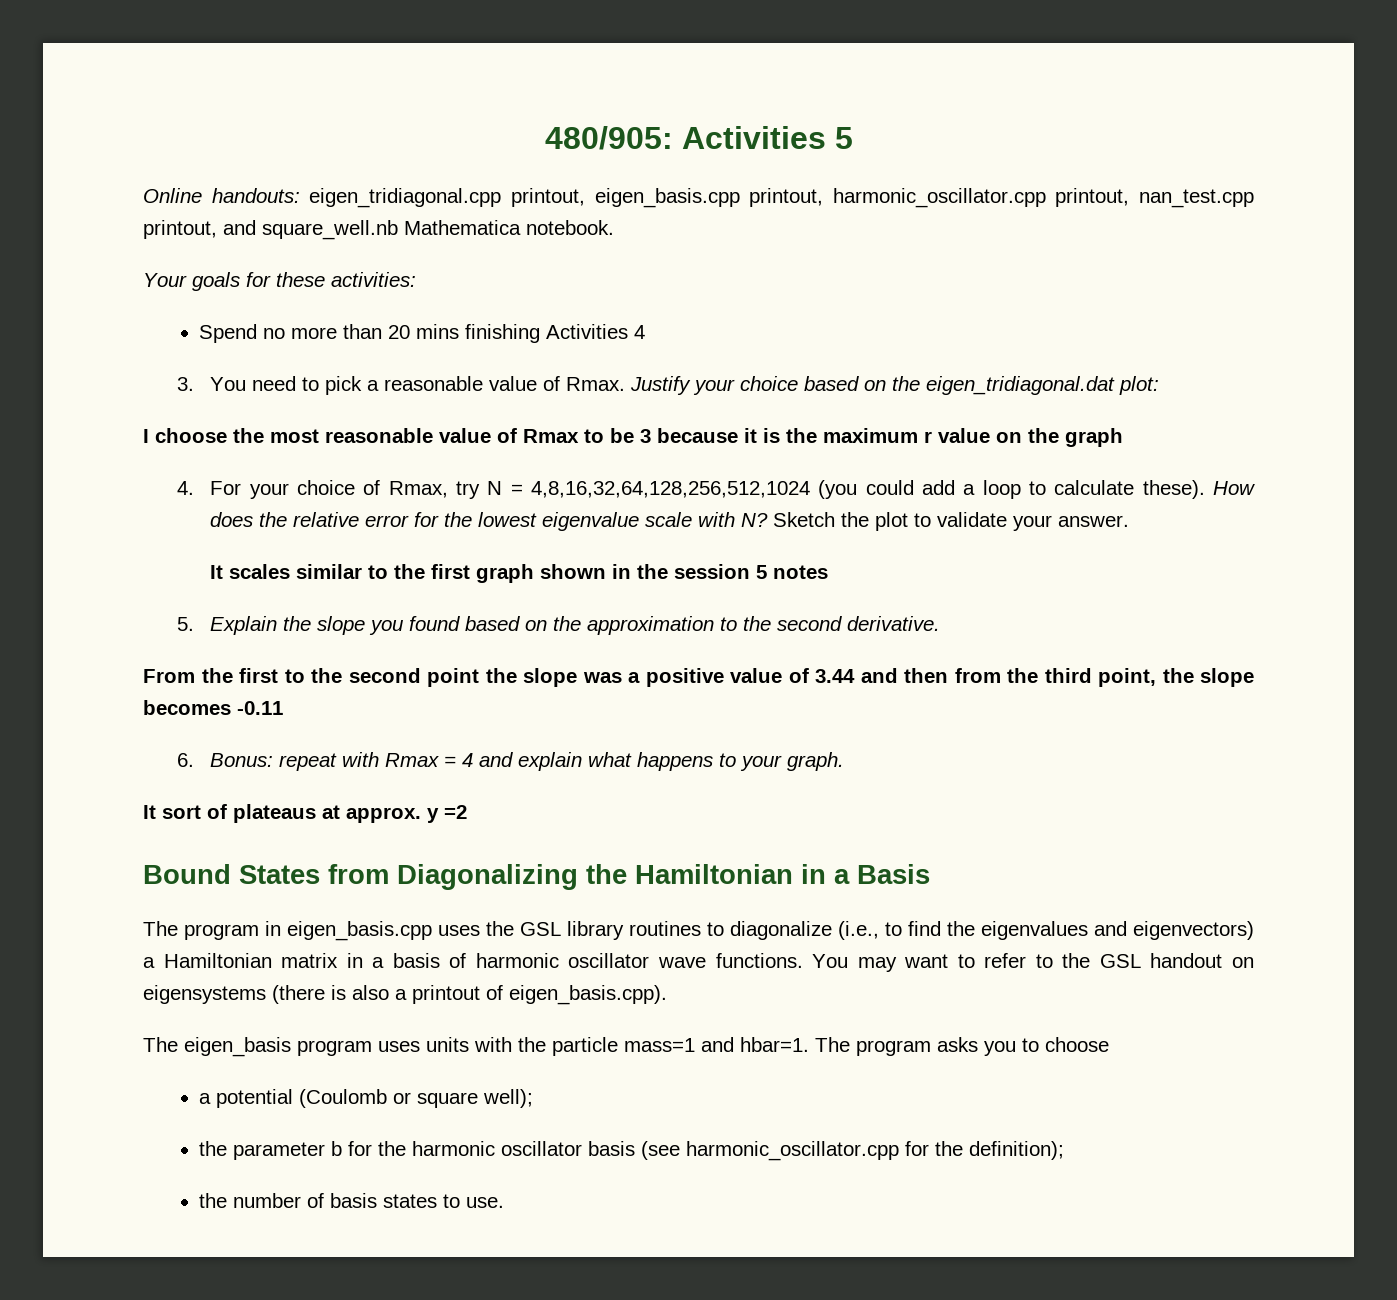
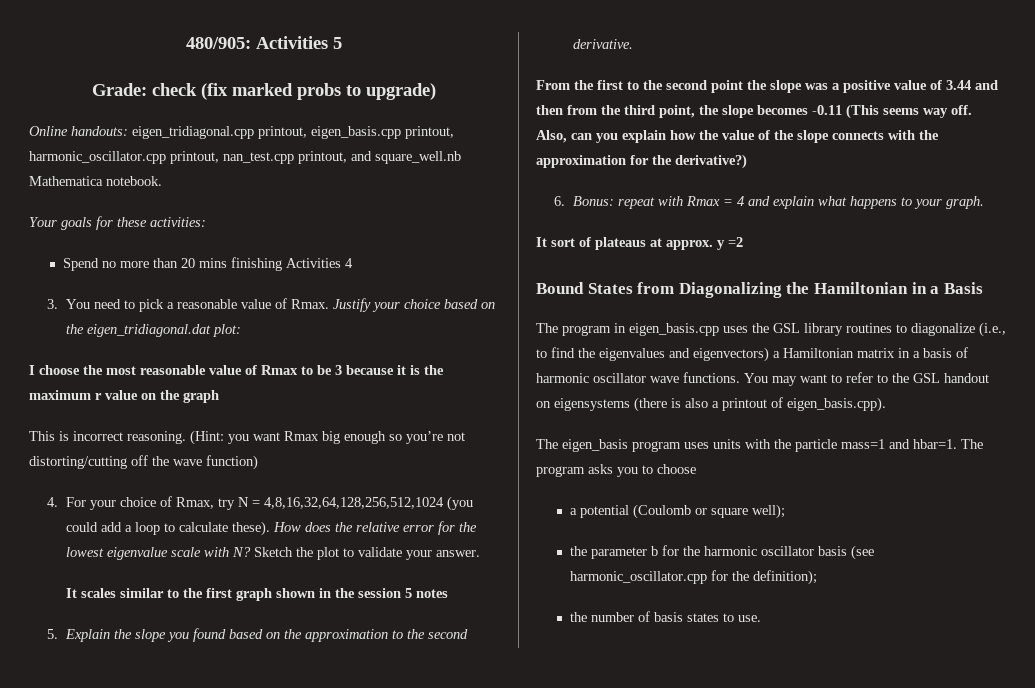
(853, 138) none -> [92,83,436,100] // Grade: check (fix marked probs to upgrade)
(1123, 437) none -> [29,430,465,445] [29,455,258,470] // This is incorrect reasoning. (Hint: you want Rmax big enough so you’re not distorting/cutting off the wave function)
(283, 708) none -> [846,104,972,119] [536,130,939,143] [536,154,747,169] (This seems way off. Also, can you explain how the value of the slope connects with the approximation for the derivative?)

